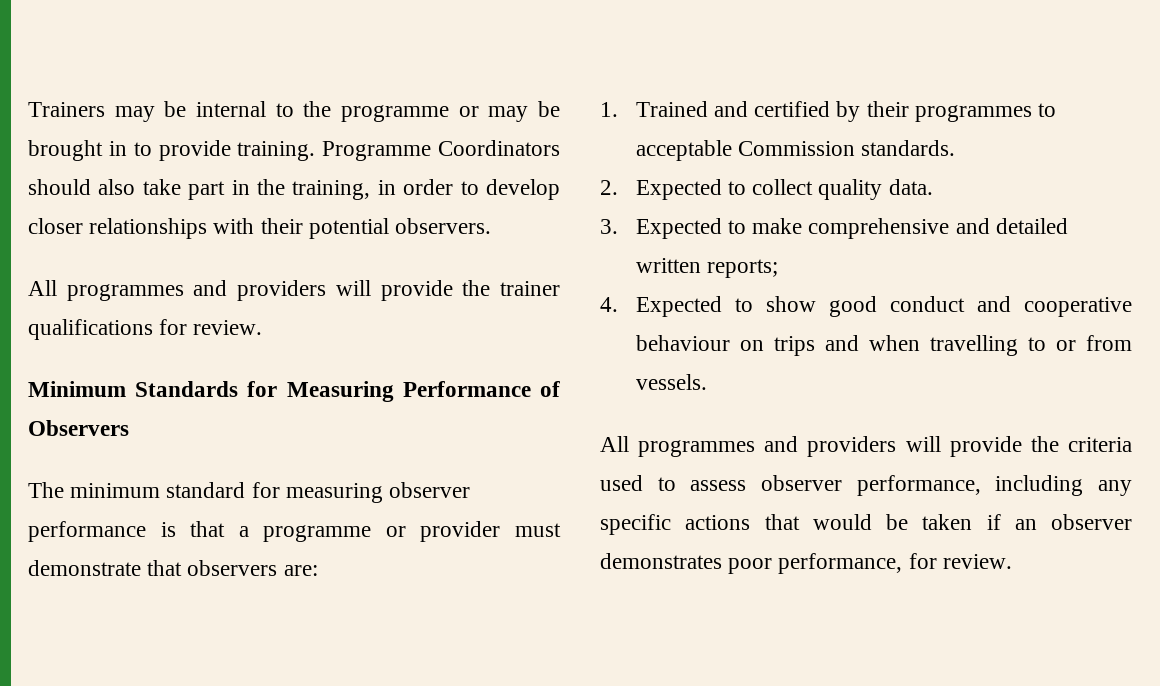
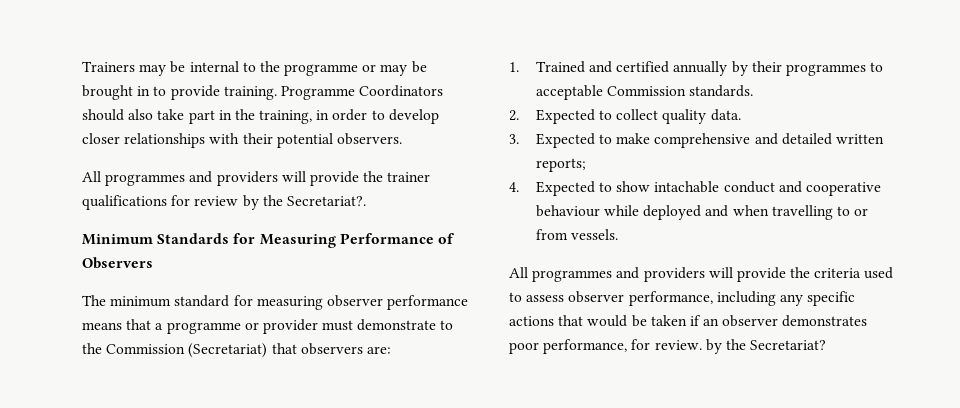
[193,320,263,335] review. -> [194,195,366,210] review by the Secretariat?.
[160,522,176,537] is -> [82,322,122,330] means
(141, 568) none -> [440,320,454,330] [82,343,268,358] to the Commission (Secretariat)
(831, 109) none -> [673,61,728,76] annually
[828,296,877,317] good -> [654,181,720,193] intachable
[739,336,815,356] on trips -> [604,205,702,220] while deployed
(1012, 561) none -> [705,339,827,354] by the Secretariat?

